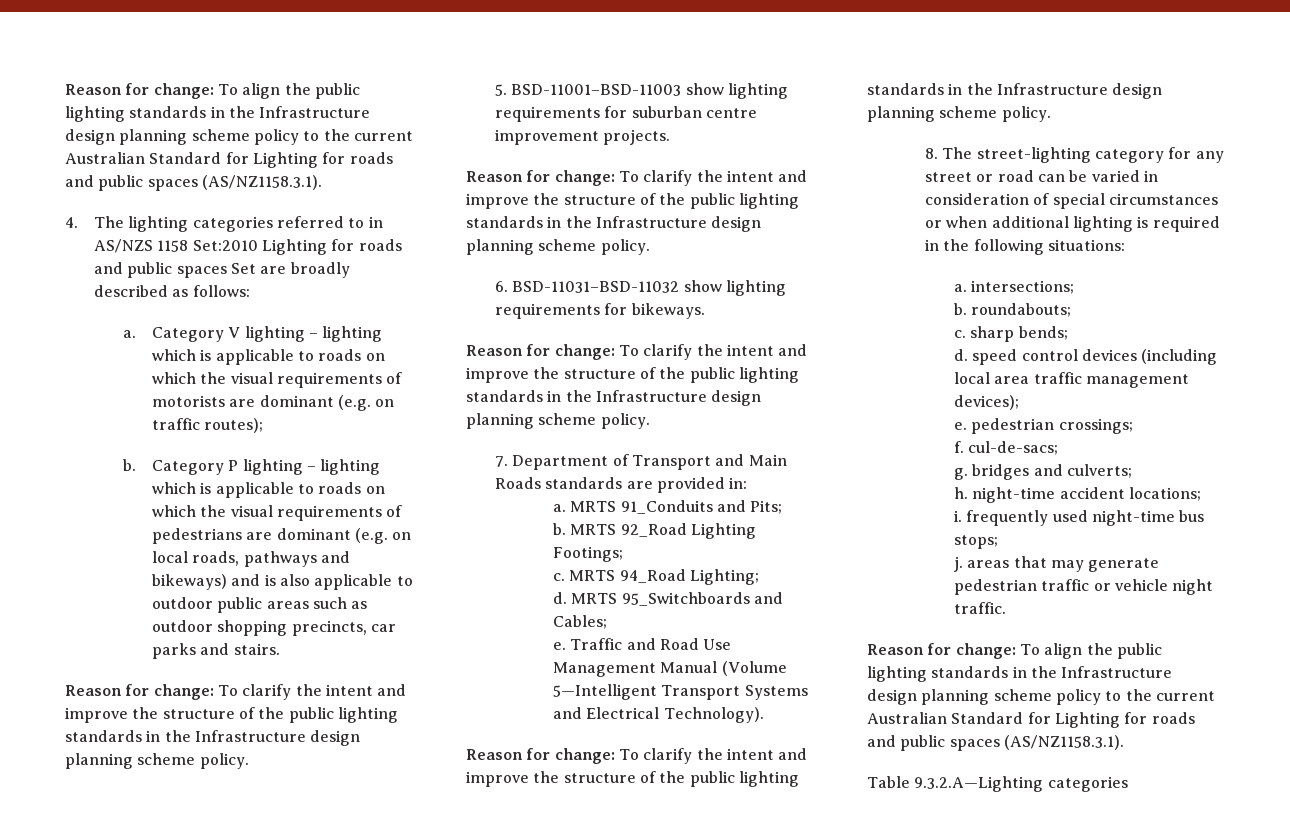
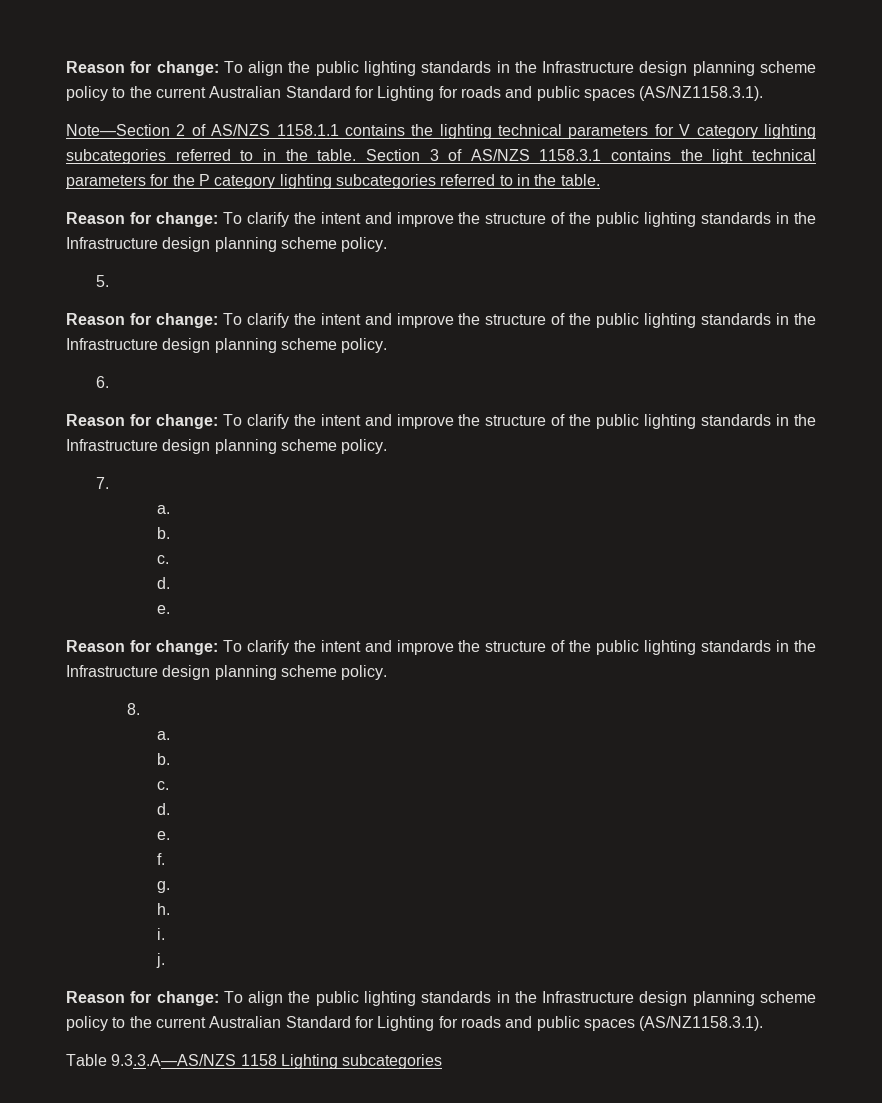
[65,216,383,232] [93,239,402,255] [93,262,350,278] [93,285,250,297] [122,326,383,342] [151,349,385,365] [151,372,403,388] [151,395,395,411] [151,418,264,433] [122,459,381,475] [151,482,385,498] [151,505,403,521] [151,528,412,544] [151,551,350,567] [151,574,413,590] [151,597,368,613] [151,620,396,636] [151,643,280,659] 4. The lighting categories referred to in AS/NZS 1158 Set:2010 Lighting for roads and public spaces Set are broadly described as follows: // a. Category V lighting – lighting which is applicable to roads on which the visual requirements of motorists are dominant (e.g. on traffic routes); // b. Category P lighting – lighting which is applicable to roads on which the visual requirements of pedestrians are dominant (e.g. on local roads, pathways and bikeways) and is also applicable to outdoor public areas such as outdoor shopping precincts, car parks and stairs. -> [66,124,816,139] [66,149,816,164] [66,174,600,189] Note—Section 2 of AS/NZS 1158.1.1 contains the lighting technical parameters for V category lighting subcategories referred to in the table. Section 3 of AS/NZS 1158.3.1 contains the light technical parameters for the P category lighting subcategories referred to in the table.
[511,83,788,99] [494,106,757,122] [494,129,671,145] BSD-11001–BSD-11003 show lighting requirements for suburban centre improvement projects. -> (110, 281) none
[512,280,786,296] [494,303,705,319] BSD-11031–BSD-11032 show lighting requirements for bikeways. -> (110, 382) none
[512,454,787,470] [494,477,748,493] [552,500,783,514] [552,523,756,539] [552,546,623,562] [552,569,759,585] [552,592,783,606] [552,615,607,629] [552,638,732,650] [552,661,787,677] [552,684,808,700] [552,707,764,723] Department of Transport and Main Roads standards are provided in: // a. MRTS 91_Conduits and Pits; // b. MRTS 92_Road Lighting Footings; // c. MRTS 94_Road Lighting; // d. MRTS 95_Switchboards and Cables; // e. Traffic and Road Use Management Manual (Volume 5—Intelligent Transport Systems and Electrical Technology). -> [156,505,170,514] [156,527,170,539] [156,555,169,564] [156,577,170,589] [156,605,170,614] // a. // b. // c. // d. // e.
[942,147,1224,163] [924,170,1158,182] [924,193,1218,209] [924,216,1220,232] [924,239,1125,255] [953,280,1075,294] [953,303,1072,317] [953,326,1068,342] [953,349,1218,365] [953,372,1189,388] [953,395,1019,410] [953,418,1133,434] The street-lighting category for any street or road can be varied in consideration of special circumstances or when additional lighting is required in the following situations: // a. intersections; // b. roundabouts; // c. sharp bends; // d. speed control devices (including local area traffic management devices); // e. pedestrian crossings; -> [156,731,170,740] [156,753,170,765] [156,781,169,790] [156,803,170,815] [156,831,170,840] // a. // b. // c. // d. // e.
[968,441,1059,455] cul-de-sacs; -> (165, 859) none
[972,464,1132,480] [953,487,1201,503] [953,510,1205,526] [953,535,998,549] [953,556,1160,572] [953,579,1214,595] [953,602,1006,614] bridges and culverts; // h. night-time accident locations; // i. frequently used night-time bus stops; // j. areas that may generate pedestrian traffic or vehicle night traffic. -> [156,903,170,915] [156,928,165,940] [155,953,165,968] // h. // i. // j.
[914,776,1128,792] 9.3.2.A—Lighting categories -> [111,1054,443,1069] 9.3.3.A—AS/NZS 1158 Lighting subcategories

